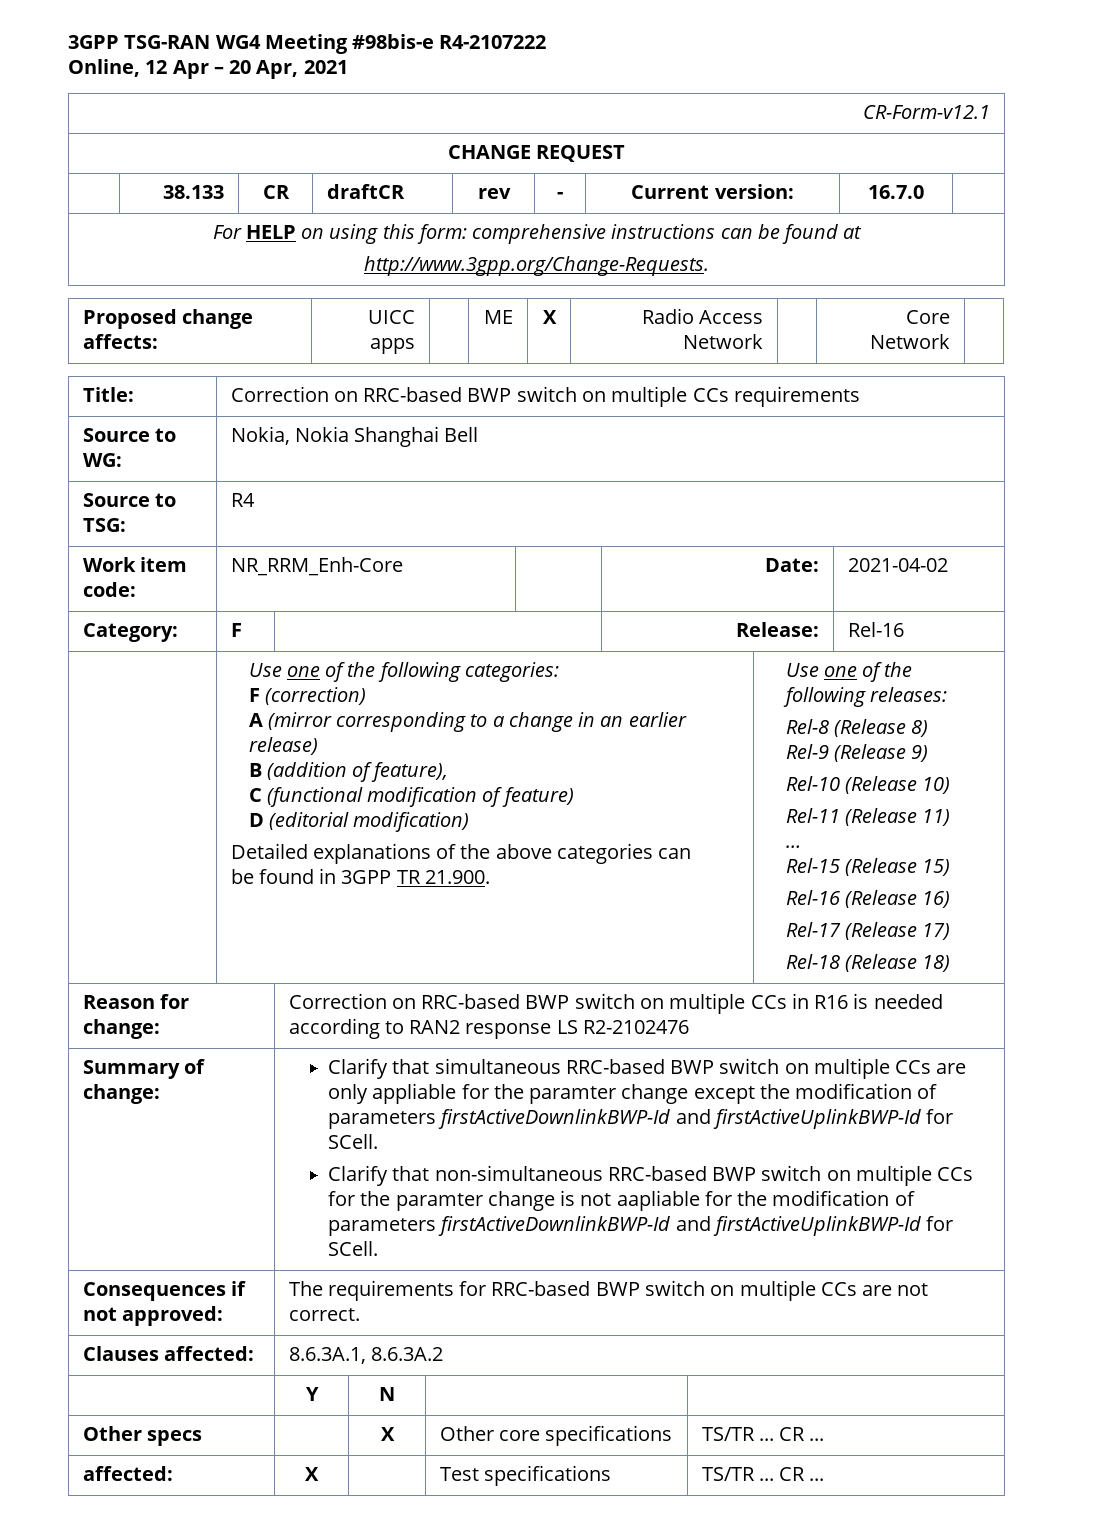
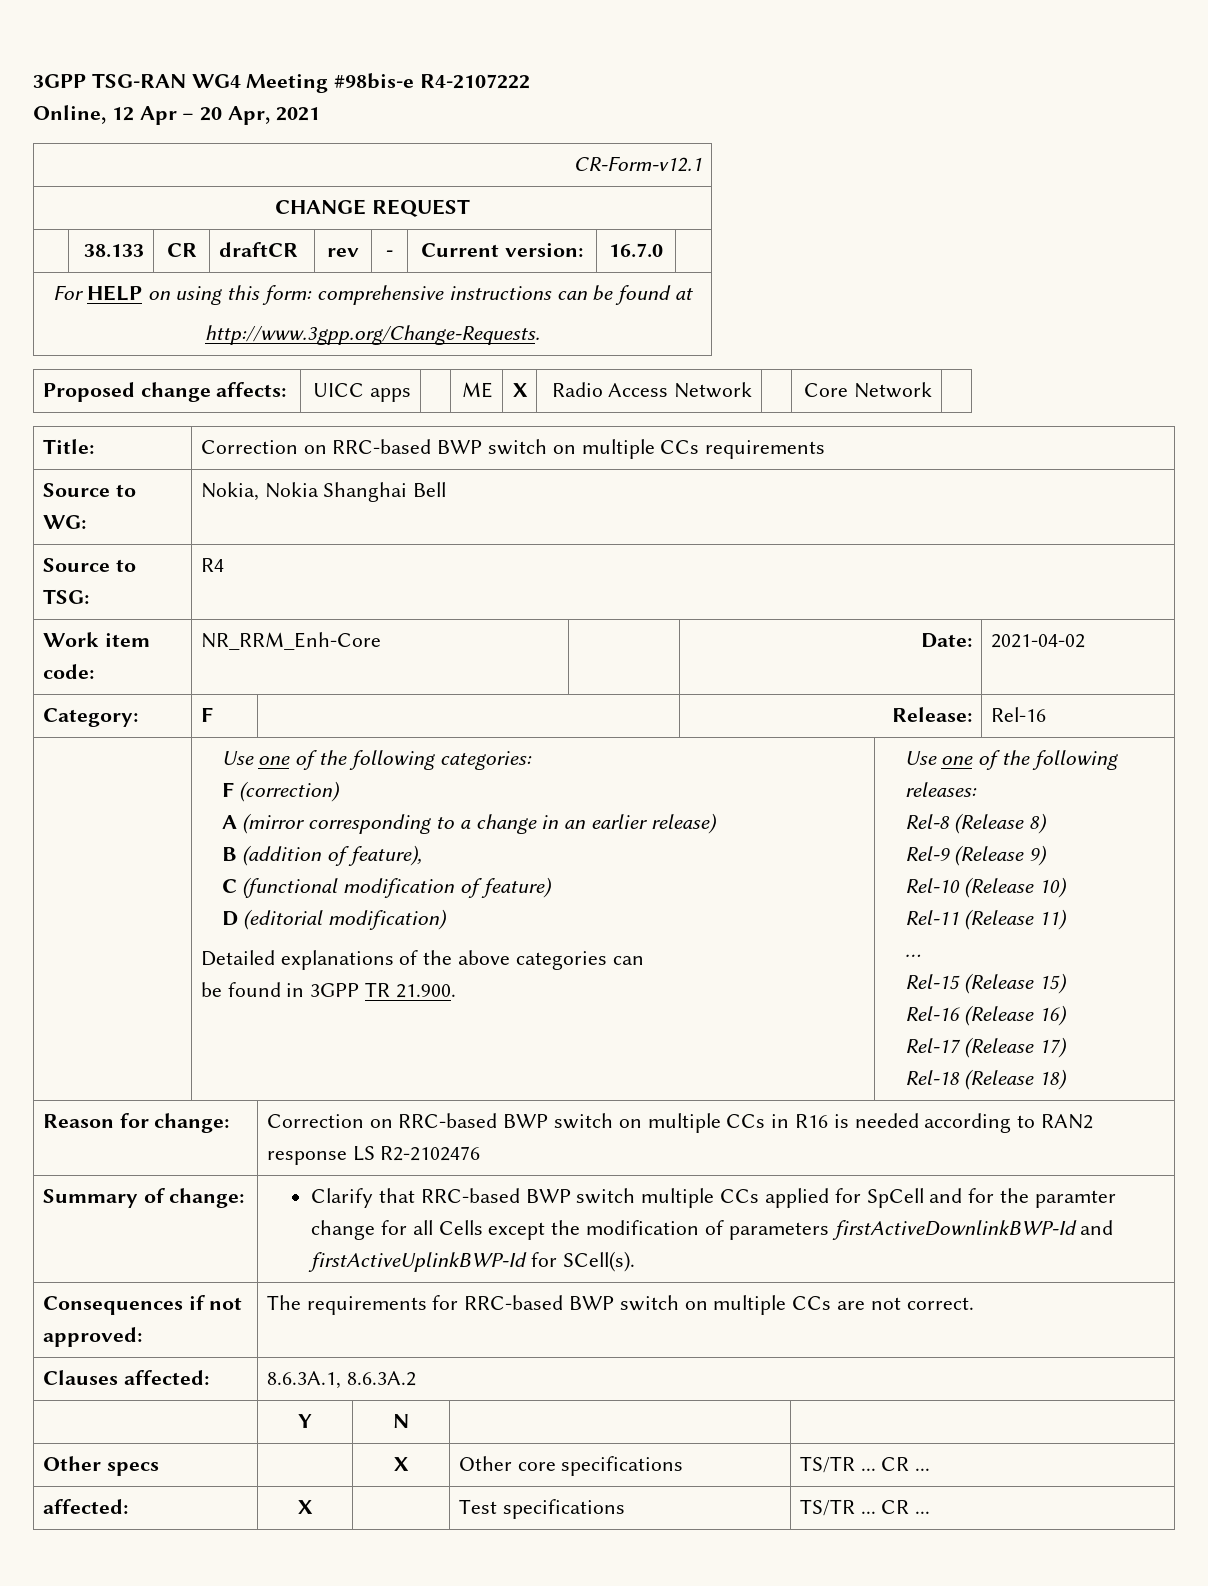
[434,1058,967,1079] [327,1083,689,1104] simultaneous RRC-based BWP switch on multiple CCs are only appliable for the paramter change -> [420,1188,1116,1208] [311,1220,483,1240] RRC-based BWP switch multiple CCs applied for SpCell and for the paramter change for all Cells
[327,1134,378,1149] [327,1165,974,1186] [327,1190,915,1211] [327,1216,954,1236] [327,1241,378,1256] SCell. // Clarify that non-simultaneous RRC-based BWP switch on multiple CCs for the paramter change is not aapliable for the modification of parameters firstActiveDownlinkBWP-Id and firstActiveUplinkBWP-Id for SCell. -> [562,1251,635,1272] SCell(s).

